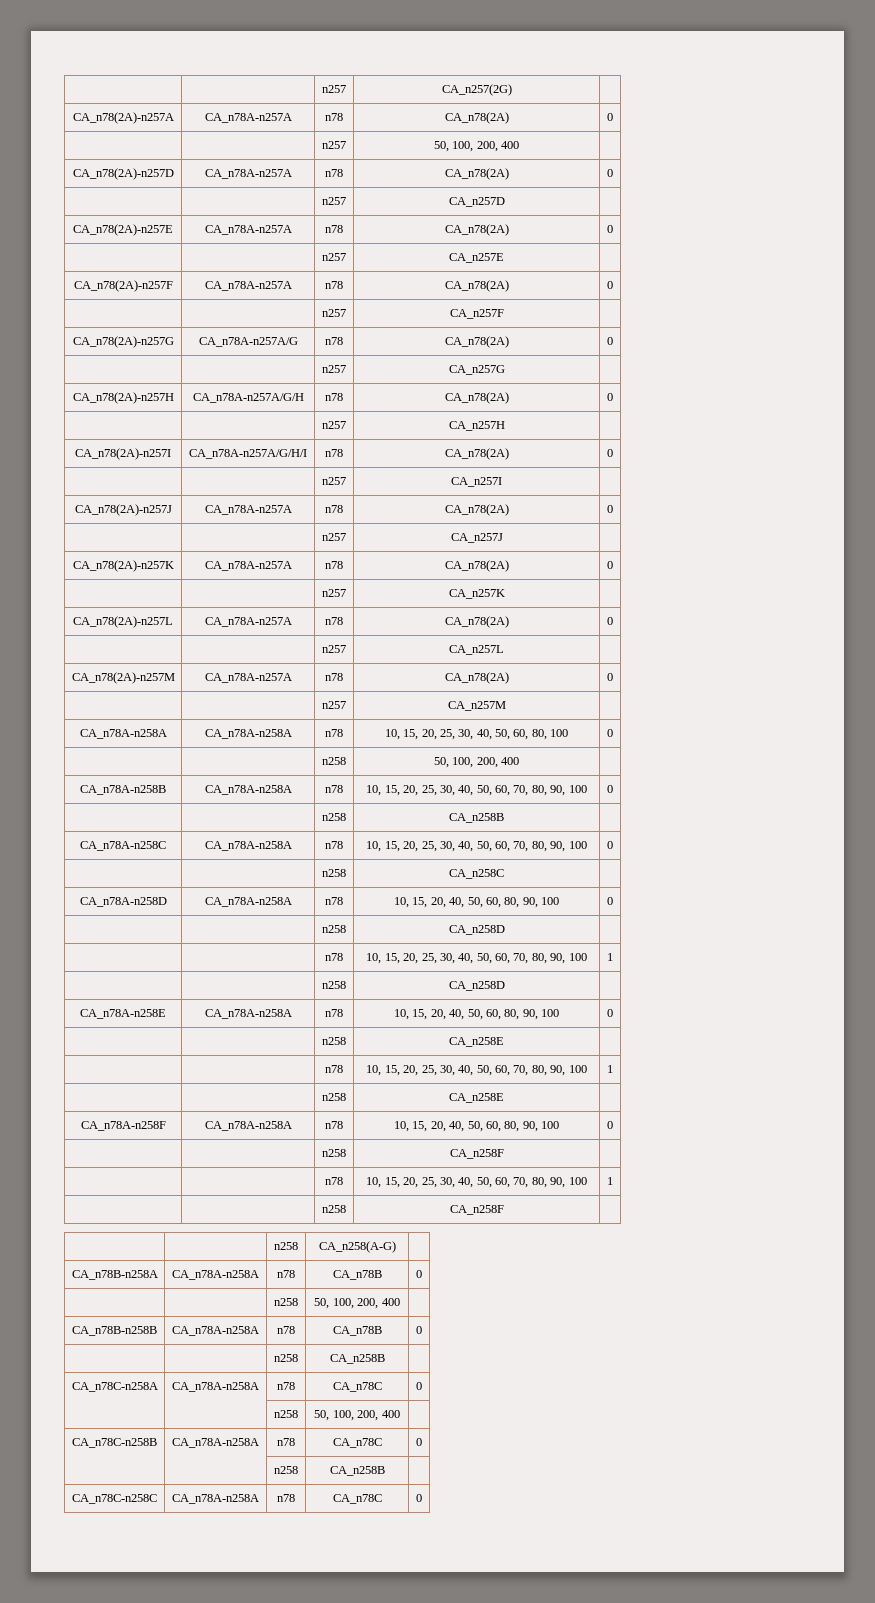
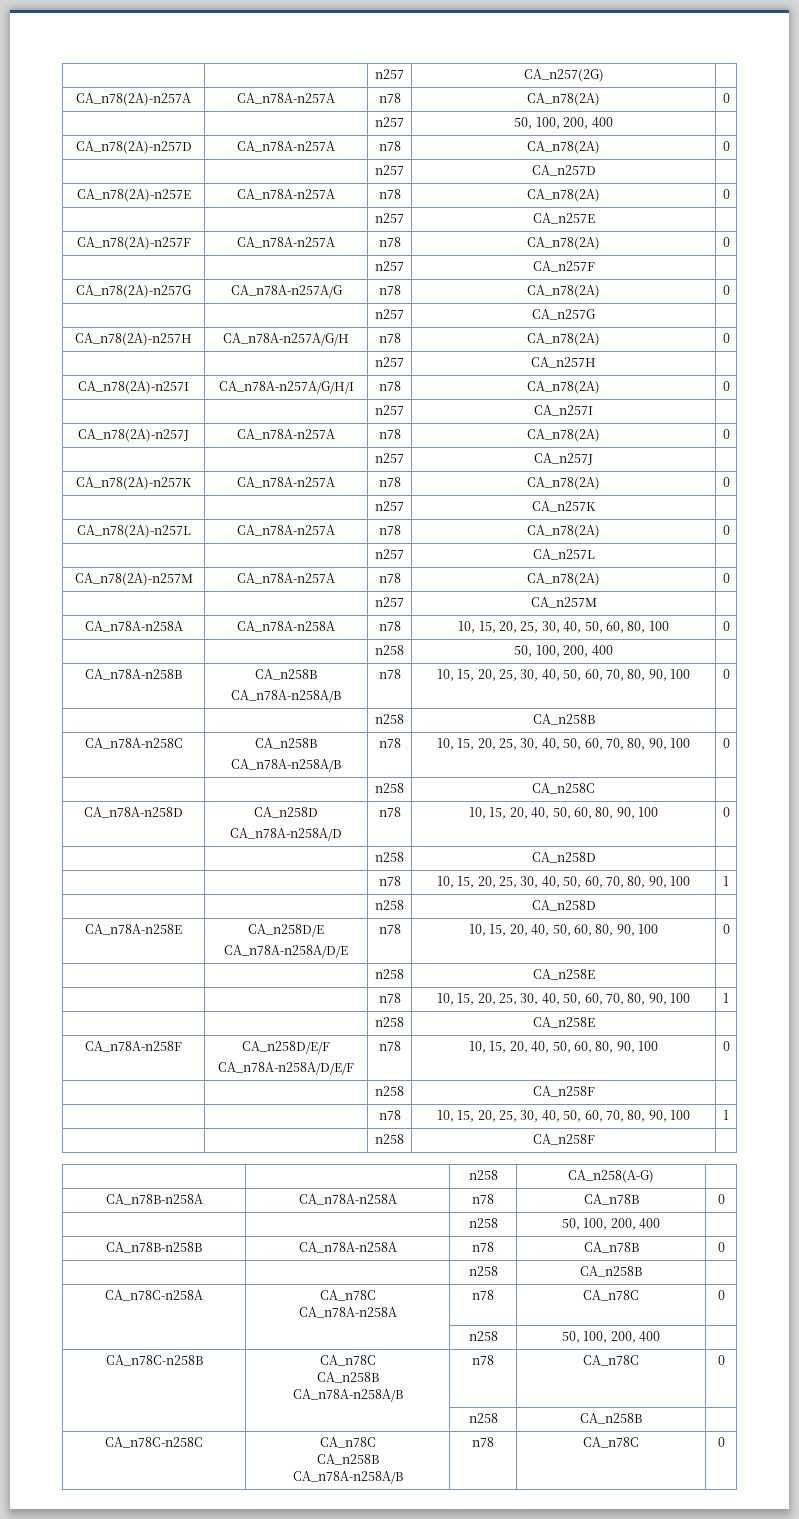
[204,785,292,795] CA_n78A-n258A -> [255,669,317,680] [231,690,341,703] CA_n258B // CA_n78A-n258A/B
[204,841,292,851] CA_n78A-n258A -> [255,738,317,749] [231,759,341,772] CA_n258B // CA_n78A-n258A/B
[204,897,292,907] CA_n78A-n258A -> [254,807,318,818] [230,828,342,841] CA_n258D // CA_n78A-n258A/D
[204,1009,292,1019] CA_n78A-n258A -> [248,924,324,937] [224,945,348,958] CA_n258D/E // CA_n78A-n258A/D/E
[204,1121,292,1131] CA_n78A-n258A -> [242,1041,330,1054] [218,1062,354,1075] CA_n258D/E/F // CA_n78A-n258A/D/E/F
(158, 1387) none -> [319,1290,376,1301] CA_n78C //
[172,1438,259,1448] CA_n78A-n258A -> [319,1355,376,1366] [316,1372,379,1383] [292,1389,403,1402] CA_n78C // CA_n258B // CA_n78A-n258A/B
[172,1494,259,1504] CA_n78A-n258A -> [319,1437,376,1448] [316,1454,379,1465] [292,1471,403,1484] CA_n78C // CA_n258B // CA_n78A-n258A/B

